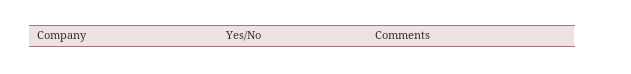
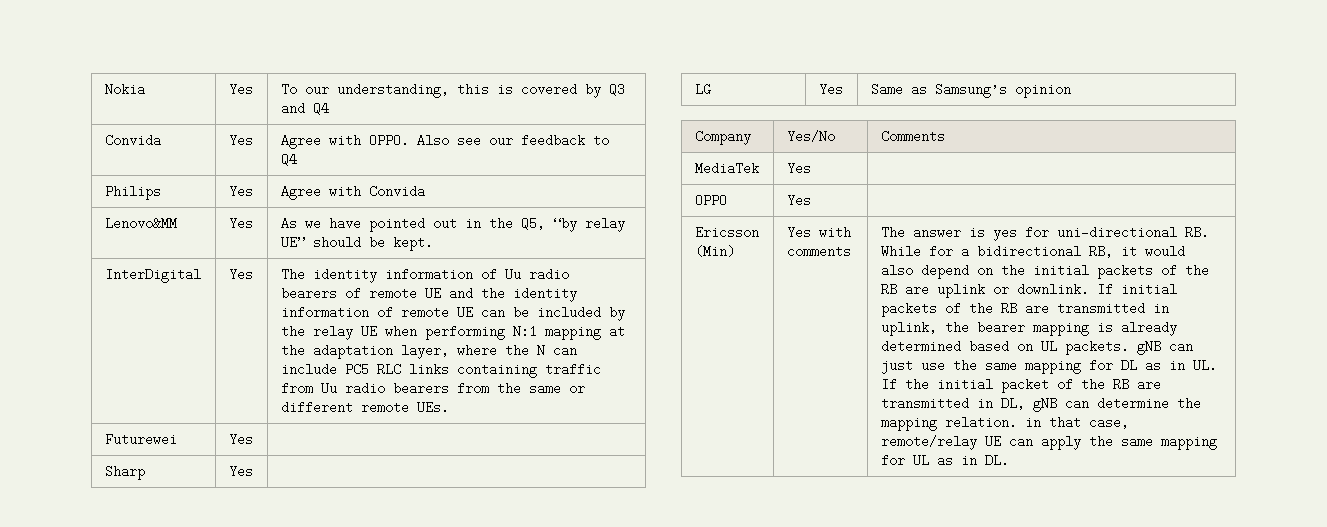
[36,31,87,42] [224,31,261,41] [374,31,430,39] Company | Yes/No | Comments -> [104,83,145,96] [228,83,253,96] [280,83,625,98] [280,102,329,115] [104,134,161,147] [228,134,253,147] [280,134,609,149] [280,153,297,166] [104,185,161,200] [228,185,253,198] [280,185,425,200] [104,217,177,230] [228,217,253,230] [280,217,625,232] [280,236,433,251] [104,268,201,283] [228,268,253,281] [280,268,569,283] [280,287,577,302] [280,306,625,321] [280,325,625,340] [280,344,577,359] [280,363,601,378] [280,382,585,395] [280,401,449,414] [104,433,177,446] [228,433,253,446] [104,465,145,480] [228,465,253,478] [694,83,711,96] [818,83,843,96] [870,83,1071,98] [694,130,751,145] [786,130,835,143] [880,130,945,143] [694,162,759,175] [786,162,811,175] [694,194,727,207] [786,194,811,207] [694,226,759,239] [694,245,735,258] [786,226,851,239] [786,245,851,258] [880,226,1209,241] [880,245,1185,258] [880,264,1209,279] [880,283,1177,298] [880,302,1169,317] [880,321,1177,336] [880,340,1193,355] [880,359,1217,374] [880,378,1161,393] [880,397,1201,412] [880,416,1129,431] [880,435,1217,450] [880,454,1009,467] Nokia | Yes | To our understanding, this is covered by Q3 and Q4 // Convida | Yes | Agree with OPPO. Also see our feedback to Q4 // Philips | Yes | Agree with Convida // Lenovo&MM | Yes | As we have pointed out in the Q5, “by relay UE” should be kept. // InterDigital | Yes | The identity information of Uu radio bearers of remote UE and the identity information of remote UE can be included by the relay UE when performing N:1 mapping at the adaptation layer, where the N can include PC5 RLC links containing traffic from Uu radio bearers from the same or different remote UEs. // Futurewei | Yes | // Sharp | Yes | // LG | Yes | Same as Samsung’s opinion // Company | Yes/No | Comments // MediaTek | Yes | // OPPO | Yes | // Ericsson (Min) | Yes with comments | The answer is yes for uni-directional RB. While for a bidirectional RB, it would also depend on the initial packets of the RB are uplink or downlink. If initial packets of the RB are transmitted in uplink, the bearer mapping is already determined based on UL packets. gNB can just use the same mapping for DL as in UL. If the initial packet of the RB are transmitted in DL, gNB can determine the mapping relation. in that case, remote/relay UE can apply the same mapping for UL as in DL.

